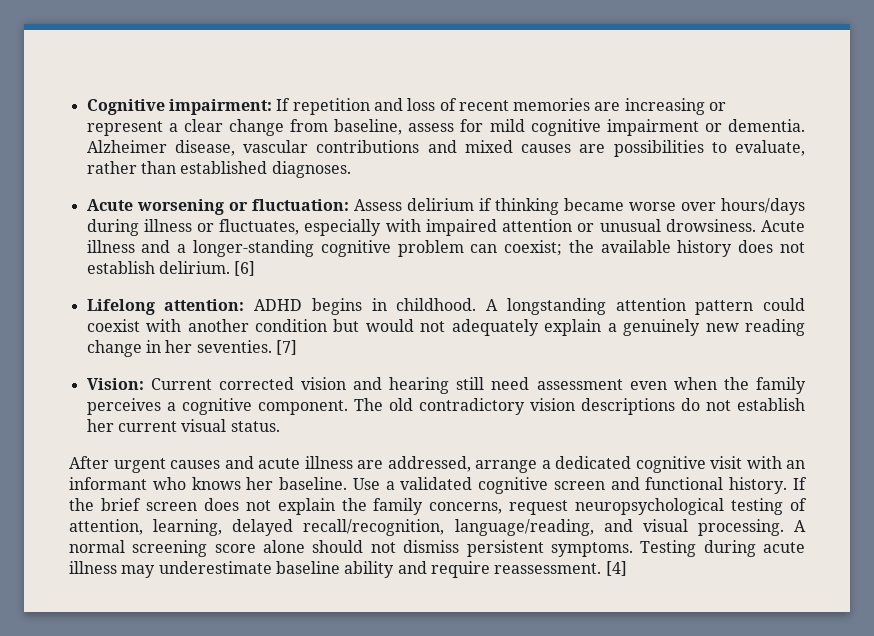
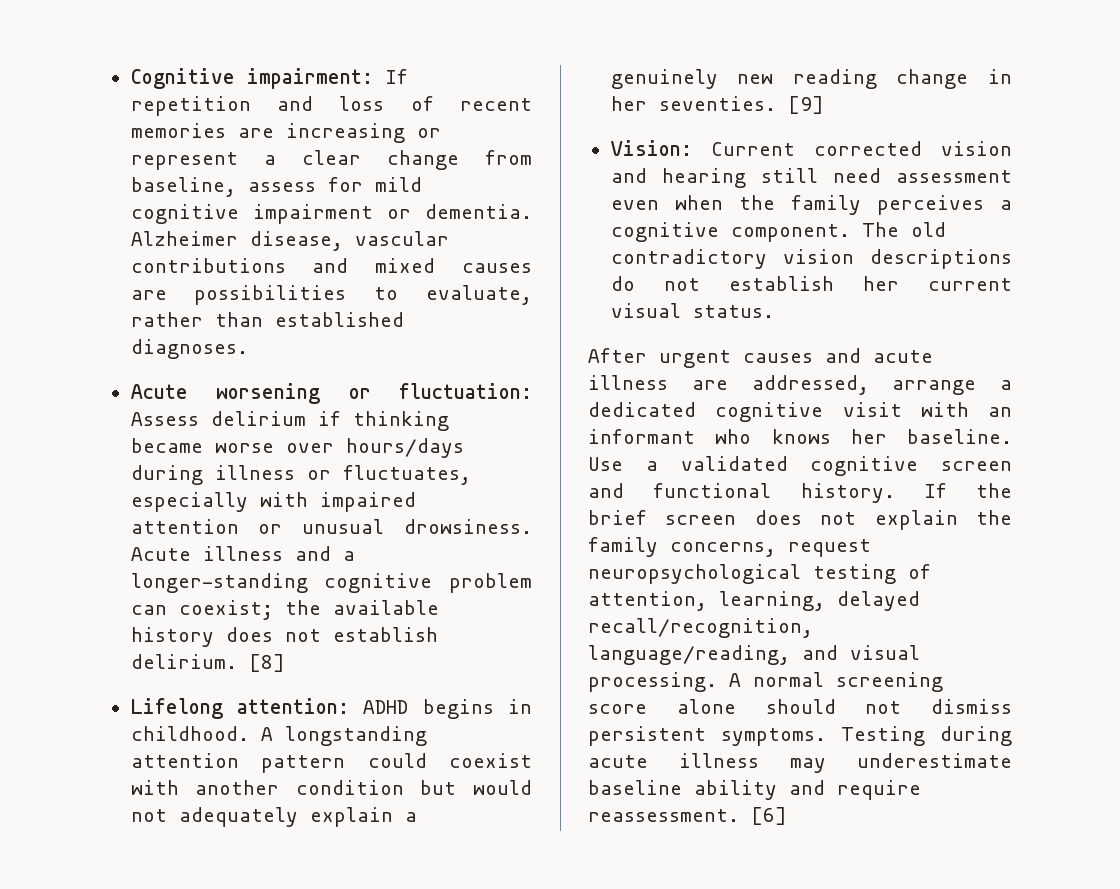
[234,261,256,276] [6] -> [248,654,285,672] [8]
[275,340,297,355] [7] -> [787,96,824,114] [9]
[605,561,627,576] [4] -> [751,807,787,825] [6]

